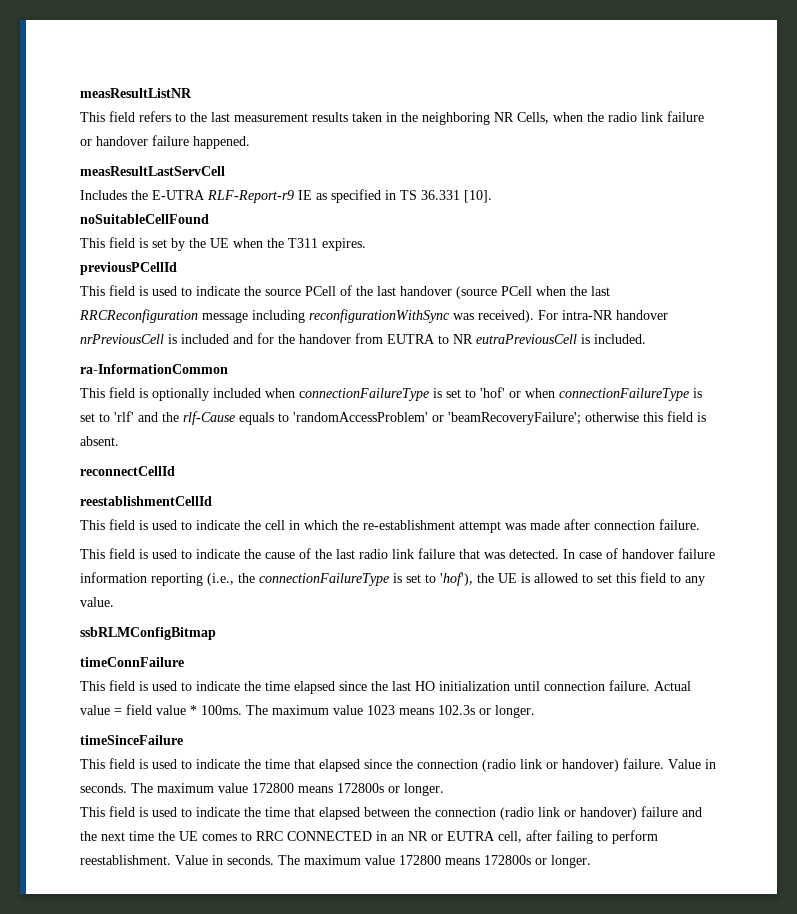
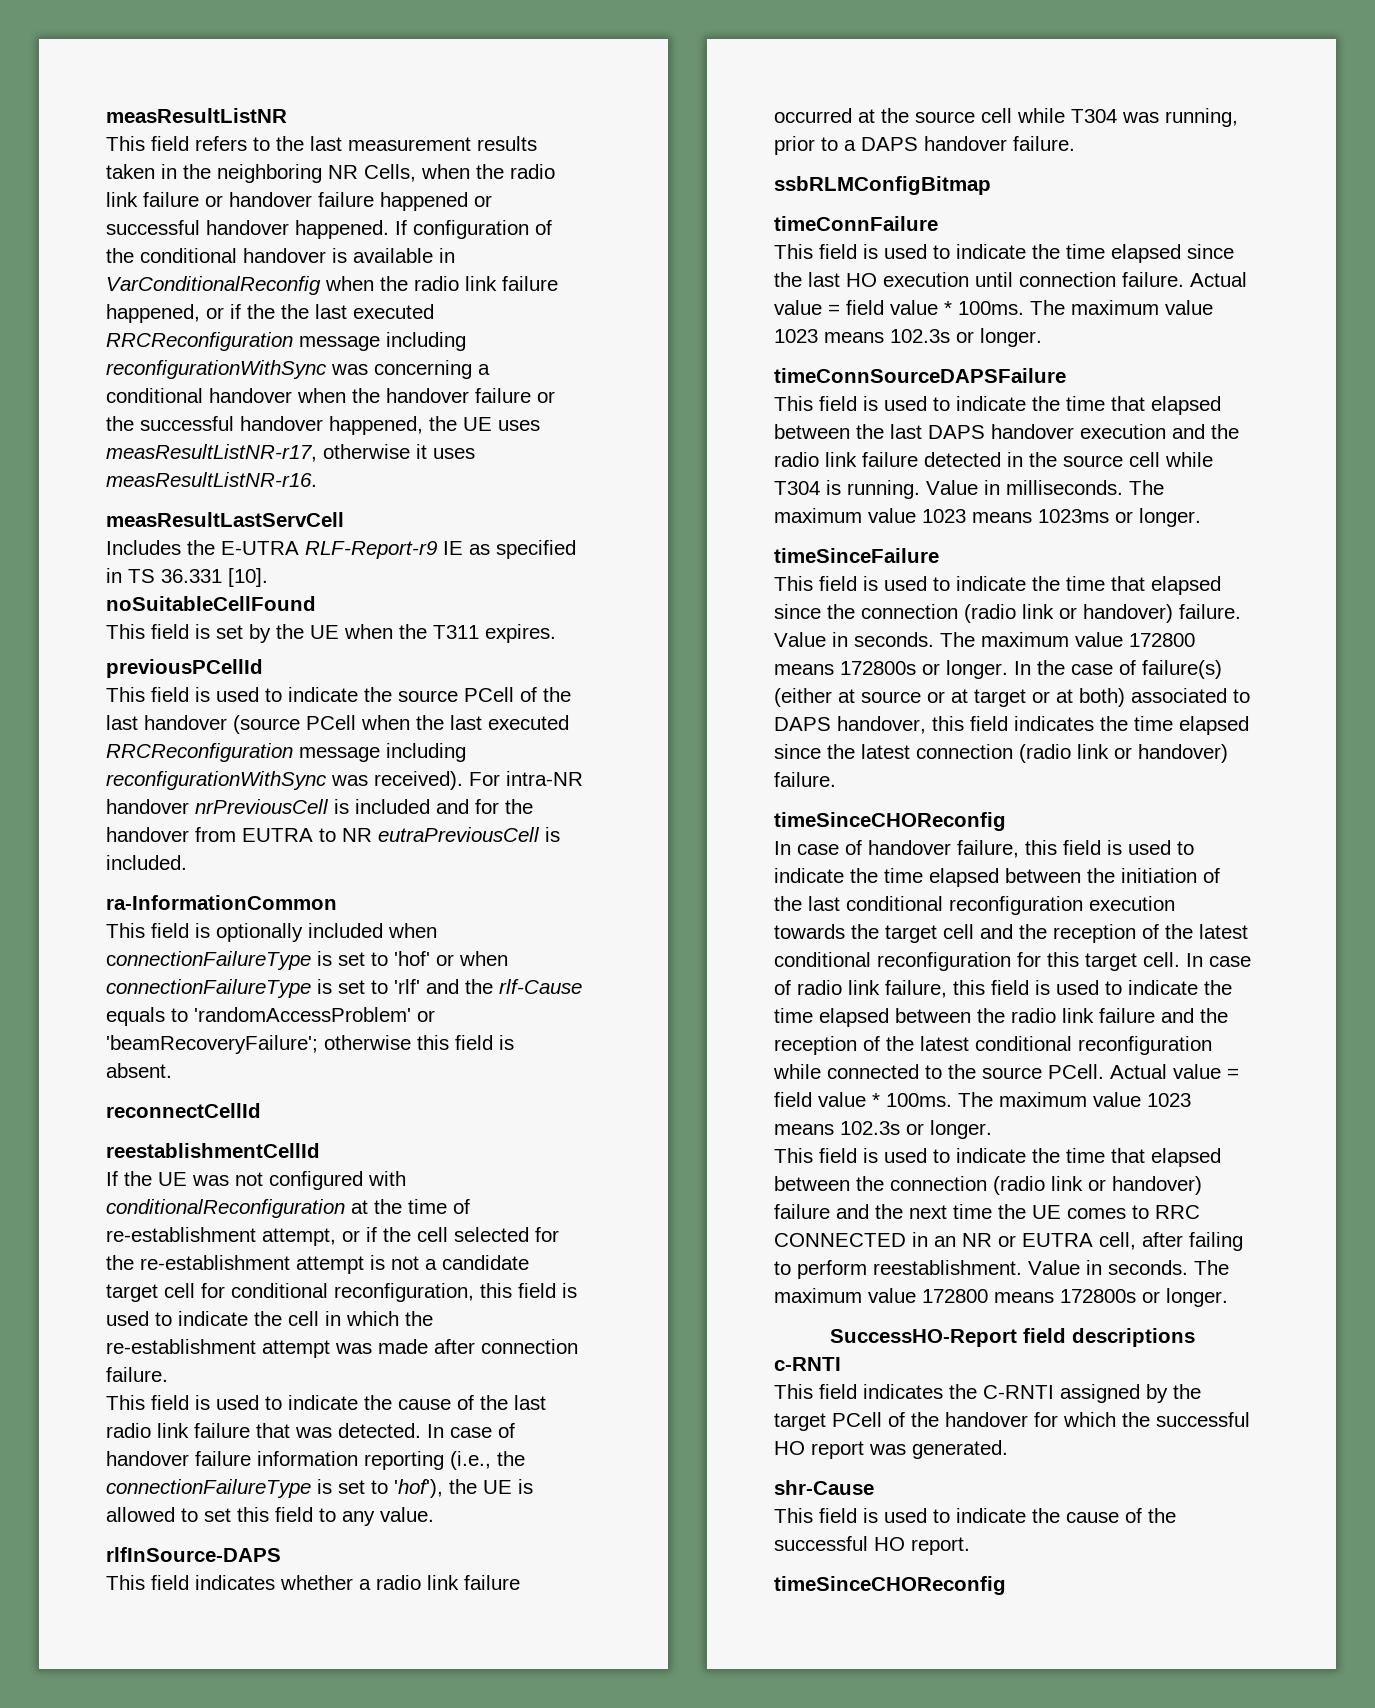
[193,136,250,149] happened. -> [380,192,492,211] [106,220,552,239] [106,248,455,263] [106,276,558,295] [106,304,434,323] [106,332,466,351] [106,360,490,379] [106,388,555,403] [106,416,540,435] [106,444,475,462] [106,472,317,487] happened or successful handover happened. If configuration of the conditional handover is available in VarConditionalReconfig when the radio link failure happened, or if the the last executed RRCReconfiguration message including reconfigurationWithSync was concerning a conditional handover when the handover failure or the successful handover happened, the UE uses measResultListNR-r17, otherwise it uses measResultListNR-r16.
(610, 291) none -> [488,715,569,730] executed
[80,520,105,530] This -> [106,1171,406,1190] [106,1199,470,1218] [106,1227,559,1246] [106,1255,529,1274] [106,1283,512,1302] If the UE was not configured with conditionalReconfiguration at the time of re-establishment attempt, or if the cell selected for the re-establishment attempt is not a candidate target cell for conditional reconfiguration, this
(114, 602) none -> [106,1547,281,1562] [106,1575,520,1590] [774,108,1238,127] [774,136,1075,155] // rlfInSource-DAPS // This field indicates whether a radio link failure occurred at the source cell while T304 was running, prior to a DAPS handover failure.
[439,681,510,691] initialization -> [883,272,969,287] execution
(535, 711) none -> [774,368,1066,383] [774,396,1221,415] [774,424,1239,439] [774,452,1213,467] [774,480,1164,499] [774,508,1201,527] // timeConnSourceDAPSFailure // This field is used to indicate the time that elapsed between the last DAPS handover execution and the radio link failure detected in the source cell while T304 is running. Value in milliseconds. The maximum value 1023 means 1023ms or longer.
(444, 789) none -> [1014,660,1222,679] [774,688,1250,707] [774,716,1249,735] [774,744,1228,763] [774,772,836,787] [774,812,1006,831] [774,840,1194,858] [774,868,1220,887] [774,896,1175,915] [774,924,1248,943] [774,952,1251,971] [774,980,1232,998] [774,1008,1228,1027] [774,1036,1212,1055] [773,1064,1239,1079] [774,1092,1191,1107] [774,1120,992,1139] In the case of failure(s) (either at source or at target or at both) associated to DAPS handover, this field indicates the time elapsed since the latest connection (radio link or handover) failure. // timeSinceCHOReconfig // In case of handover failure, this field is used to indicate the time elapsed between the initiation of the last conditional reconfiguration execution towards the target cell and the reception of the latest conditional reconfiguration for this target cell. In case of radio link failure, this field is used to indicate the time elapsed between the radio link failure and the reception of the latest conditional reconfiguration while connected to the source PCell. Actual value = field value * 100ms. The maximum value 1023 means 102.3s or longer.
(591, 861) none -> [830,1328,1195,1347] [774,1357,841,1371] [774,1384,1201,1403] [774,1412,1250,1431] [774,1440,1008,1459] [774,1480,874,1495] [774,1508,1176,1523] [774,1536,970,1555] [774,1576,1006,1595] // SuccessHO-Report field descriptions // c-RNTI // This field indicates the C-RNTI assigned by the target PCell of the handover for which the successful HO report was generated. // shr-Cause // This field is used to indicate the cause of the successful HO report. // timeSinceCHOReconfig

